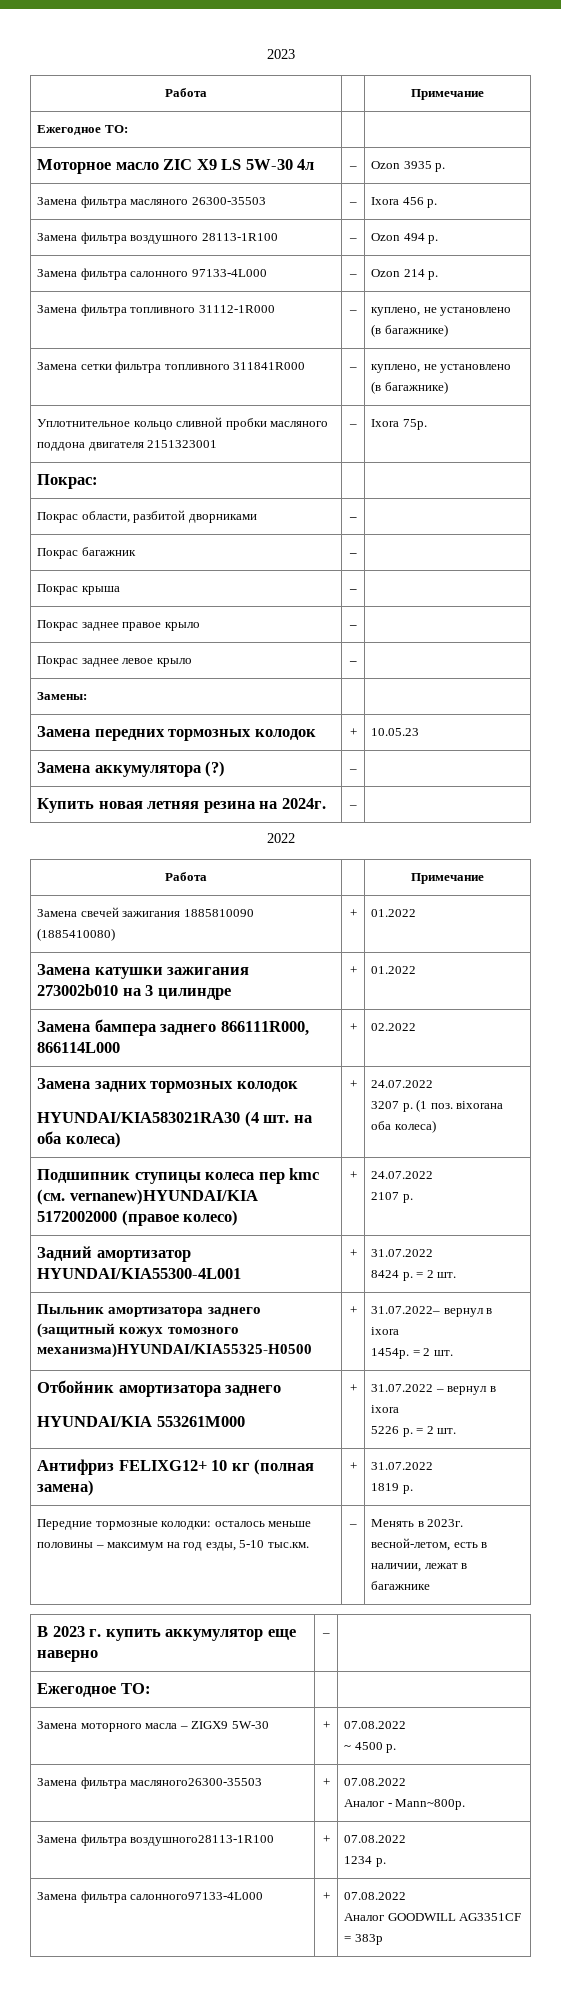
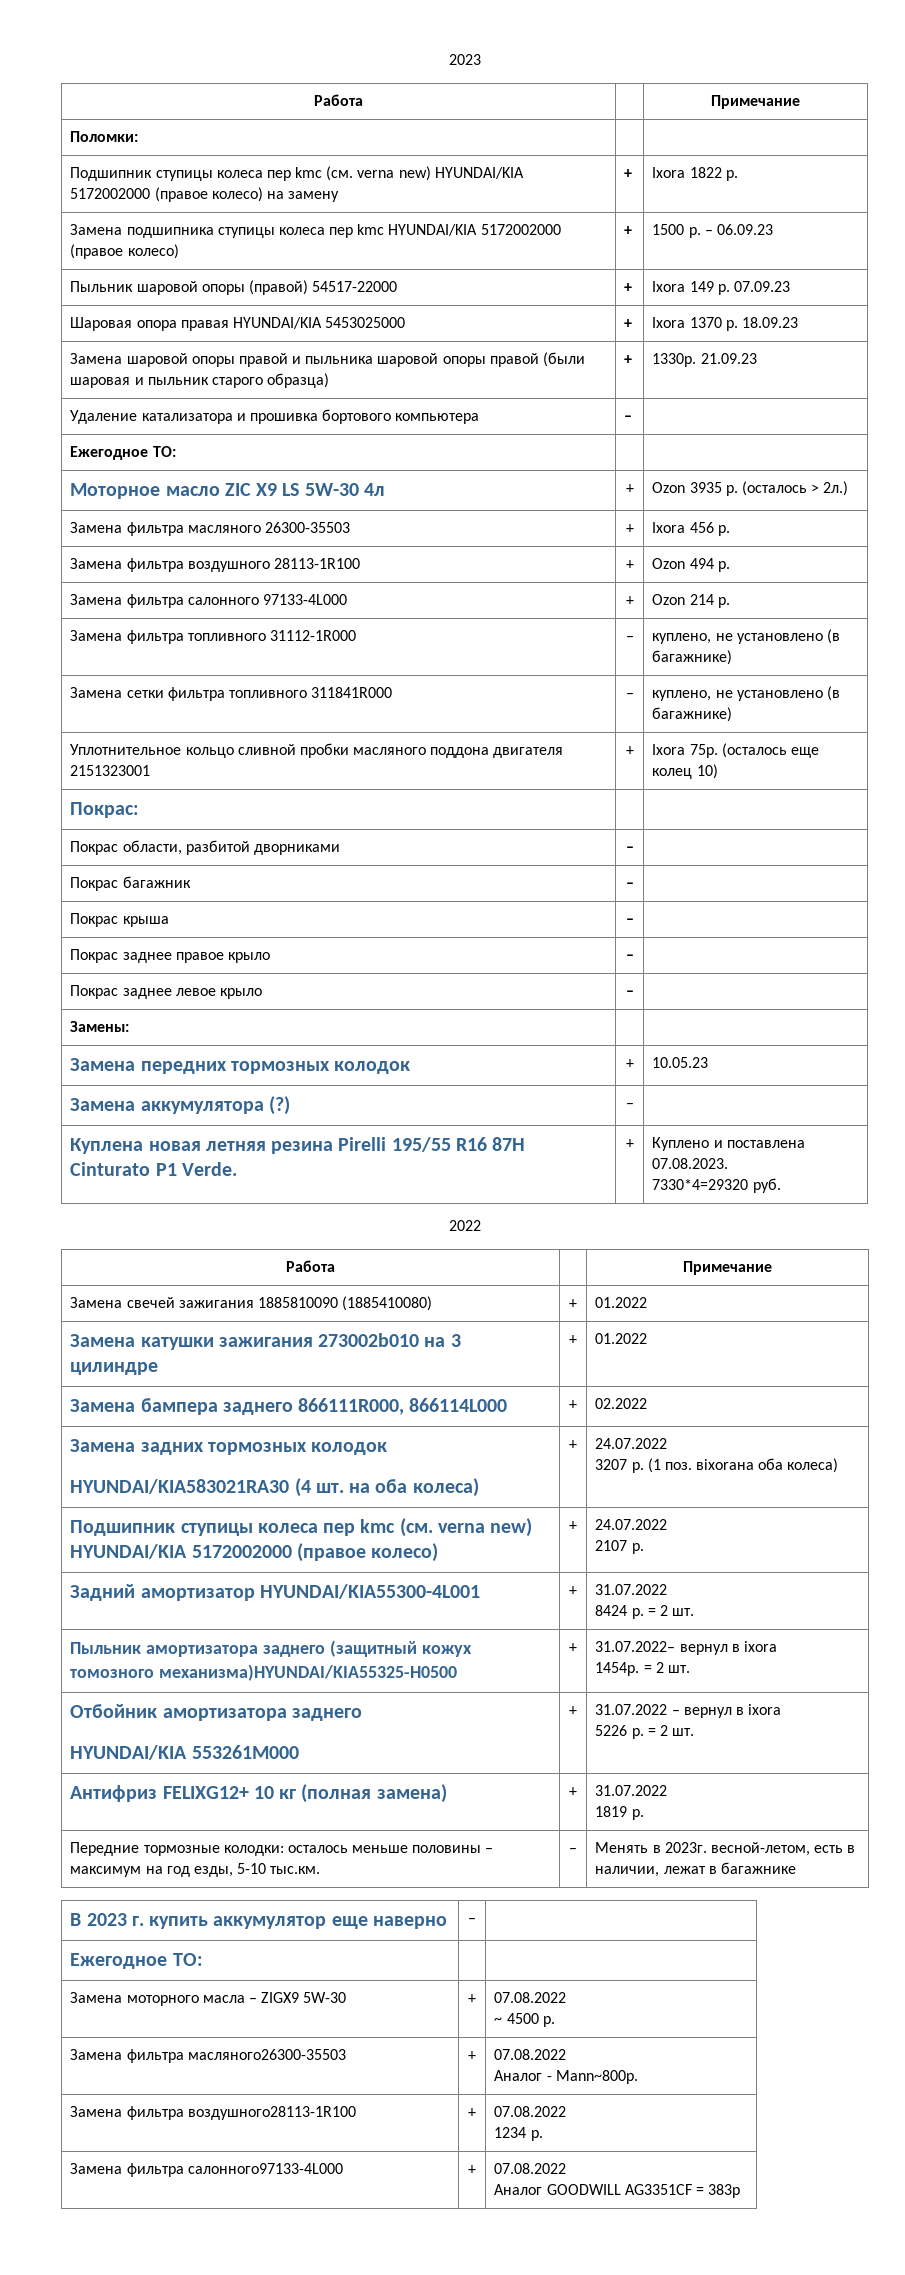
(484, 94) none -> [70,131,139,142] [70,166,524,181] [70,187,340,202] [624,169,633,178] [652,167,738,181] [70,224,561,238] [70,244,179,259] [624,226,633,235] [652,224,773,238] [70,280,398,295] [624,283,633,292] [652,281,790,295] [70,317,406,331] [624,319,633,328] [652,317,798,331] [70,352,585,367] [70,373,330,388] [624,355,633,364] [652,353,757,367] [70,409,480,424] [624,415,633,421] // Поломки: | | // Подшипник ступицы колеса пер kmc (см. verna new) HYUNDAI/KIA 5172002000 (правое колесо) на замену | + | Ixora 1822 р. // Замена подшипника ступицы колеса пер kmc HYUNDAI/KIA 5172002000 (правое колесо) | + | 1500 р. – 06.09.23 // Пыльник шаровой опоры (правой) 54517-22000 | + | Ixora 149 р. 07.09.23 // Шаровая опора правая HYUNDAI/KIA 5453025000 | + | Ixora 1370 р. 18.09.23 // Замена шаровой опоры правой и пыльника шаровой опоры правой (были шаровая и пыльник старого образца) | + | 1330р. 21.09.23 // Удаление катализатора и прошивка бортового компьютера | – |
[348,166,357,169] – -> [625,484,634,493] +
(446, 167) none -> [741,481,849,496] (осталось > 2л.)
[348,202,357,205] – -> [625,524,634,533] +
[348,238,357,241] – -> [625,560,634,569] +
[348,274,357,277] – -> [625,596,634,605] +
[348,424,357,427] – -> [625,746,634,755] +
(427, 424) none -> [721,743,819,758] [652,764,718,779] (осталось еще колец 10)
[37,798,95,813] Купить -> [70,1138,144,1154] Куплена
[259,798,326,809] [348,805,357,808] на 2024г. | – | -> [338,1137,526,1152] [70,1162,237,1176] [625,1139,634,1148] [652,1137,805,1151] [652,1158,729,1169] [652,1178,781,1193] Pirelli 195/55 R16 87H Cinturato P1 Verde. | + | Куплено и поставлена 07.08.2023. // 7330*4=29320 руб.
[69,1189,258,1205] vernanew)HYUNDAI/KIA -> [437,1518,533,1537] [70,1544,188,1559] verna new) HYUNDAI/KIA

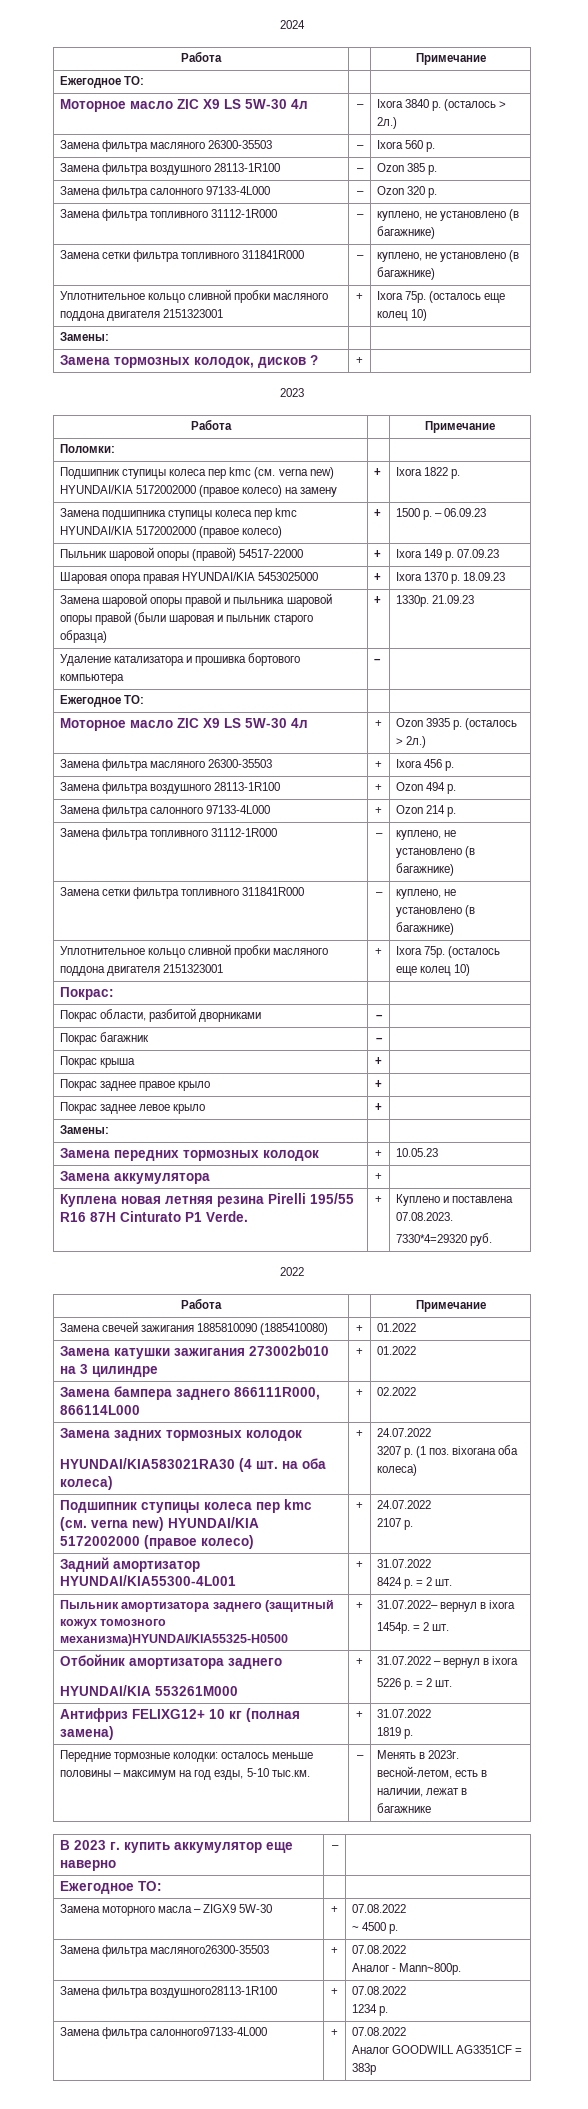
(449, 59) none -> [280,20,305,29] [181,51,222,62] [415,53,486,65] [59,76,144,88] [59,99,308,112] [356,104,364,108] [376,99,507,111] [376,117,397,129] [59,140,273,152] [356,145,364,149] [376,140,436,152] [59,163,281,175] [356,168,364,172] [376,163,438,175] [59,186,271,198] [356,191,364,195] [376,186,438,198] [59,209,278,221] [356,214,364,218] [376,209,520,221] [376,226,435,239] [59,250,305,262] [356,255,364,259] [376,250,520,262] [376,267,435,280] [59,289,329,303] [59,309,224,321] [356,293,363,300] [376,291,506,303] [376,309,427,321] [59,332,109,341] [59,355,318,368] [356,357,363,364] 2024 // Работа | | Примечание // Ежегодное ТО: | | // Моторное масло ZIC X9 LS 5W-30 4л | – | Ixora 3840 р. (осталось > 2л.) // Замена фильтра масляного 26300-35503 | – | Ixora 560 р. // Замена фильтра воздушного 28113-1R100 | – | Ozon 385 р. // Замена фильтра салонного 97133-4L000 | – | Ozon 320 р. // Замена фильтра топливного 31112-1R000 | – | куплено, не установлено (в багажнике) // Замена сетки фильтра топливного 311841R000 | – | куплено, не установлено (в багажнике) // Уплотнительное кольцо сливной пробки масляного поддона двигателя 2151323001 | + | Ixora 75р. (осталось еще колец 10) // Замены: | | // Замена тормозных колодок, дисков ? | + | //
[625,918,634,924] – -> [375,1057,382,1065] +
[625,954,634,960] – -> [375,1080,382,1088] +
[625,990,634,996] – -> [375,1103,382,1111] +
[268,1096,290,1115] [625,1103,634,1108] (?) | – -> [375,1173,382,1180] | +

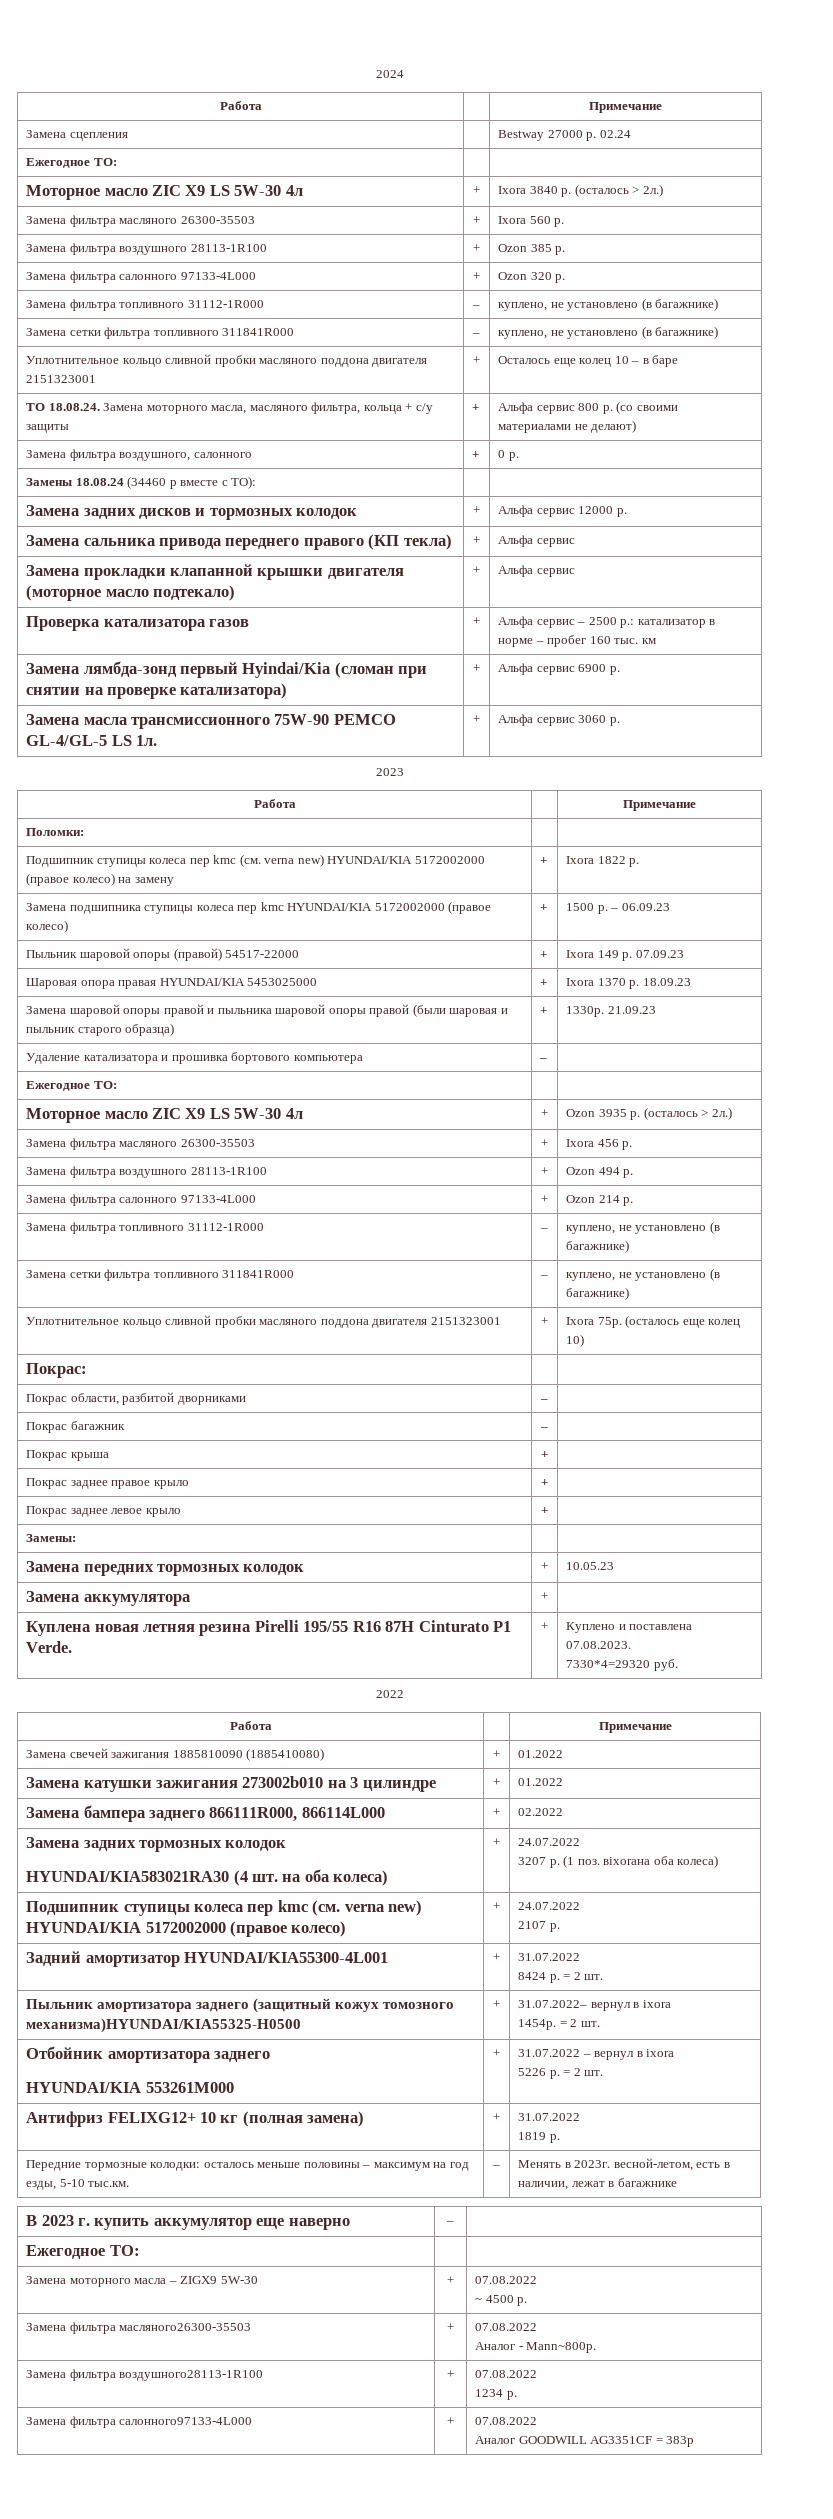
[59,76,144,88] [59,99,308,112] [356,104,364,108] // Ежегодное ТО: | | // Моторное масло ZIC X9 LS 5W-30 4л | – -> [26,130,128,141] [498,130,631,141] [26,158,117,168] [26,185,303,200] [473,186,480,194] // Замена сцепления | | Bestway 27000 р. 02.24 // Ежегодное ТО: | | // Моторное масло ZIC X9 LS 5W-30 4л | +
[356,145,364,149] – -> [473,216,480,224] +
[356,168,364,172] – -> [473,244,480,252] +
[356,191,364,195] – -> [473,272,480,280] +
[376,291,506,303] [376,309,427,321] [59,332,109,341] [59,355,318,368] [356,357,363,364] Ixora 75р. (осталось еще колец 10) // Замены: | | // Замена тормозных колодок, дисков ? | + | -> [498,355,679,367] [26,402,433,414] [26,424,70,433] [472,404,480,411] [498,401,678,414] [498,420,637,433] [26,449,252,461] [472,451,480,458] [498,450,519,461] [26,476,257,489] [26,505,358,520] [473,506,480,514] [498,505,627,517] [26,534,452,550] [473,536,480,544] [498,535,575,547] [26,564,404,580] [26,585,235,601] [473,566,480,574] [498,565,575,577] [26,616,249,631] [473,617,480,625] [498,616,716,628] [498,635,656,647] [26,661,428,678] [26,683,288,699] [473,664,480,672] [498,663,620,675] [26,714,396,729] [26,735,157,746] [473,715,480,723] [498,714,620,726] Осталось еще колец 10 – в баре // ТО 18.08.24. Замена моторного масла, масляного фильтра, кольца + с/у защиты | + | Альфа сервис 800 р. (со своими материалами не делают) // Замена фильтра воздушного, салонного | + | 0 р. // Замены 18.08.24 (34460 р вместе с ТО): | | // Замена задних дисков и тормозных колодок | + | Альфа сервис 12000 р. // Замена сальника привода переднего правого (КП текла) | + | Альфа сервис // Замена прокладки клапанной крышки двигателя (моторное масло подтекало) | + | Альфа сервис // Проверка катализатора газов | + | Альфа сервис – 2500 р.: катализатор в норме – пробег 160 тыс. км // Замена лямбда-зонд первый Hyindai/Kia (сломан при снятии на проверке катализатора) | + | Альфа сервис 6900 р. // Замена масла трансмиссионного 75W-90 PEMCO GL-4/GL-5 LS 1л. | + | Альфа сервис 3060 р.

